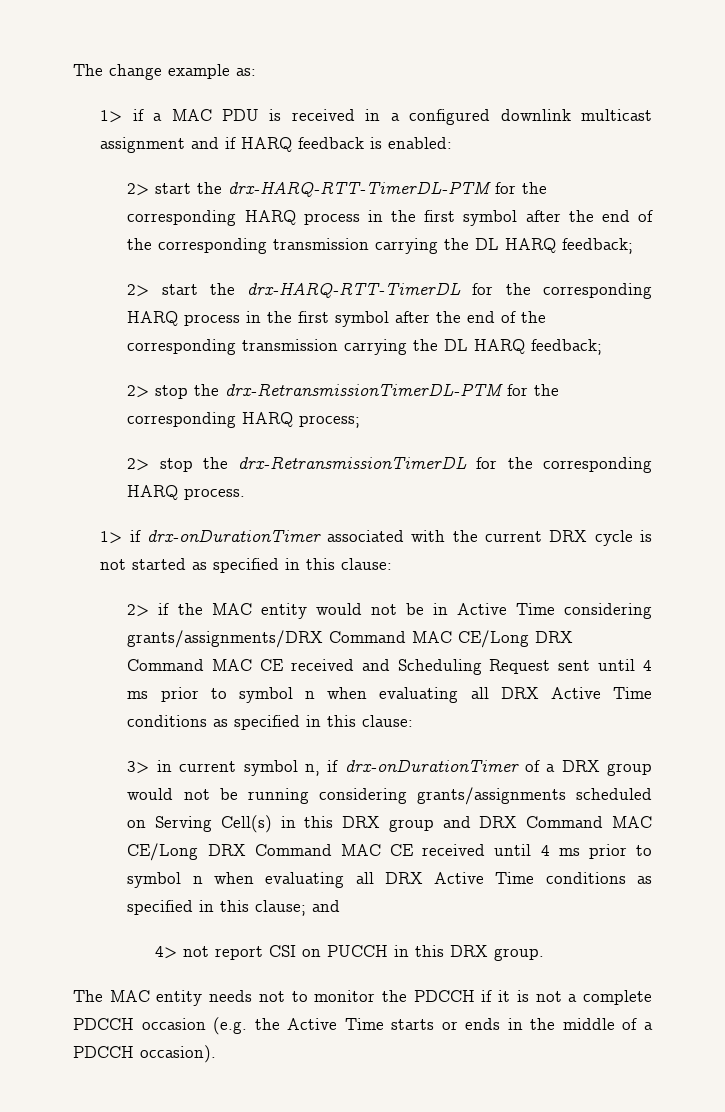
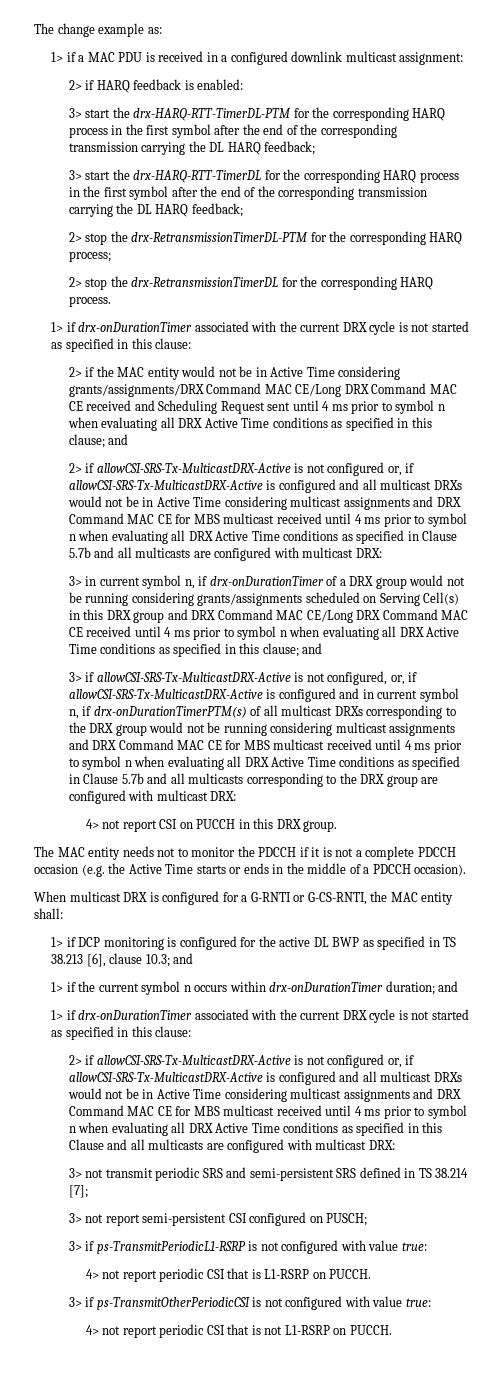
[100,137,220,153] assignment and -> [399,52,464,65] [68,80,82,90] assignment: // 2>
[127,183,150,196] 2> -> [68,108,82,118] 3>
[127,284,150,297] 2> -> [68,170,82,180] 3>
[362,715,414,727] clause: -> [68,434,129,448] [68,462,415,476] [68,479,462,493] [67,496,461,510] [68,513,467,527] [68,530,458,544] [68,547,382,561] clause; and // 2> if allowCSI-SRS-Tx-MulticastDRX-Active is not configured or, if allowCSI-SRS-Tx-MulticastDRX-Active is configured and all multicast DRXs would not be in Active Time considering multicast assignments and DRX Command MAC CE for MBS multicast received until 4 ms prior to symbol n when evaluating all DRX Active Time conditions as specified in Clause 5.7b and all multicasts are configured with multicast DRX:
(341, 906) none -> [68,671,418,685] [68,688,459,702] [68,705,456,719] [68,722,456,736] [68,739,462,753] [68,756,461,770] [68,773,439,787] [68,790,237,804] // 3> if allowCSI-SRS-Tx-MulticastDRX-Active is not configured, or, if allowCSI-SRS-Tx-MulticastDRX-Active is configured and in current symbol n, if drx-onDurationTimerPTM(s) of all multicast DRXs corresponding to the DRX group would not be running considering multicast assignments and DRX Command MAC CE for MBS multicast received until 4 ms prior to symbol n when evaluating all DRX Active Time conditions as specified in Clause 5.7b and all multicasts corresponding to the DRX group are configured with multicast DRX:
(216, 1054) none -> [34,891,454,905] [34,908,63,919] [51,936,457,950] [51,953,194,967] [51,981,459,995] [51,1009,469,1023] [51,1026,192,1040] [68,1054,415,1068] [68,1071,462,1085] [67,1088,461,1102] [68,1105,467,1119] [68,1122,443,1136] [68,1139,395,1153] [68,1167,469,1181] [68,1185,88,1198] [68,1212,368,1226] [68,1240,427,1254] [85,1268,372,1282] [68,1296,431,1310] [85,1324,392,1338] // When multicast DRX is configured for a G-RNTI or G-CS-RNTI, the MAC entity shall: // 1> if DCP monitoring is configured for the active DL BWP as specified in TS 38.213 [6], clause 10.3; and // 1> if the current symbol n occurs within drx-onDurationTimer duration; and // 1> if drx-onDurationTimer associated with the current DRX cycle is not started as specified in this clause: // 2> if allowCSI-SRS-Tx-MulticastDRX-Active is not configured or, if allowCSI-SRS-Tx-MulticastDRX-Active is configured and all multicast DRXs would not be in Active Time considering multicast assignments and DRX Command MAC CE for MBS multicast received until 4 ms prior to symbol n when evaluating all DRX Active Time conditions as specified in this Clause and all multicasts are configured with multicast DRX: // 3> not transmit periodic SRS and semi-persistent SRS defined in TS 38.214 [7]; // 3> not report semi-persistent CSI configured on PUSCH; // 3> if ps-TransmitPeriodicL1-RSRP is not configured with value true: // 4> not report periodic CSI that is L1-RSRP on PUCCH. // 3> if ps-TransmitOtherPeriodicCSI is not configured with value true: // 4> not report periodic CSI that is not L1-RSRP on PUCCH.

